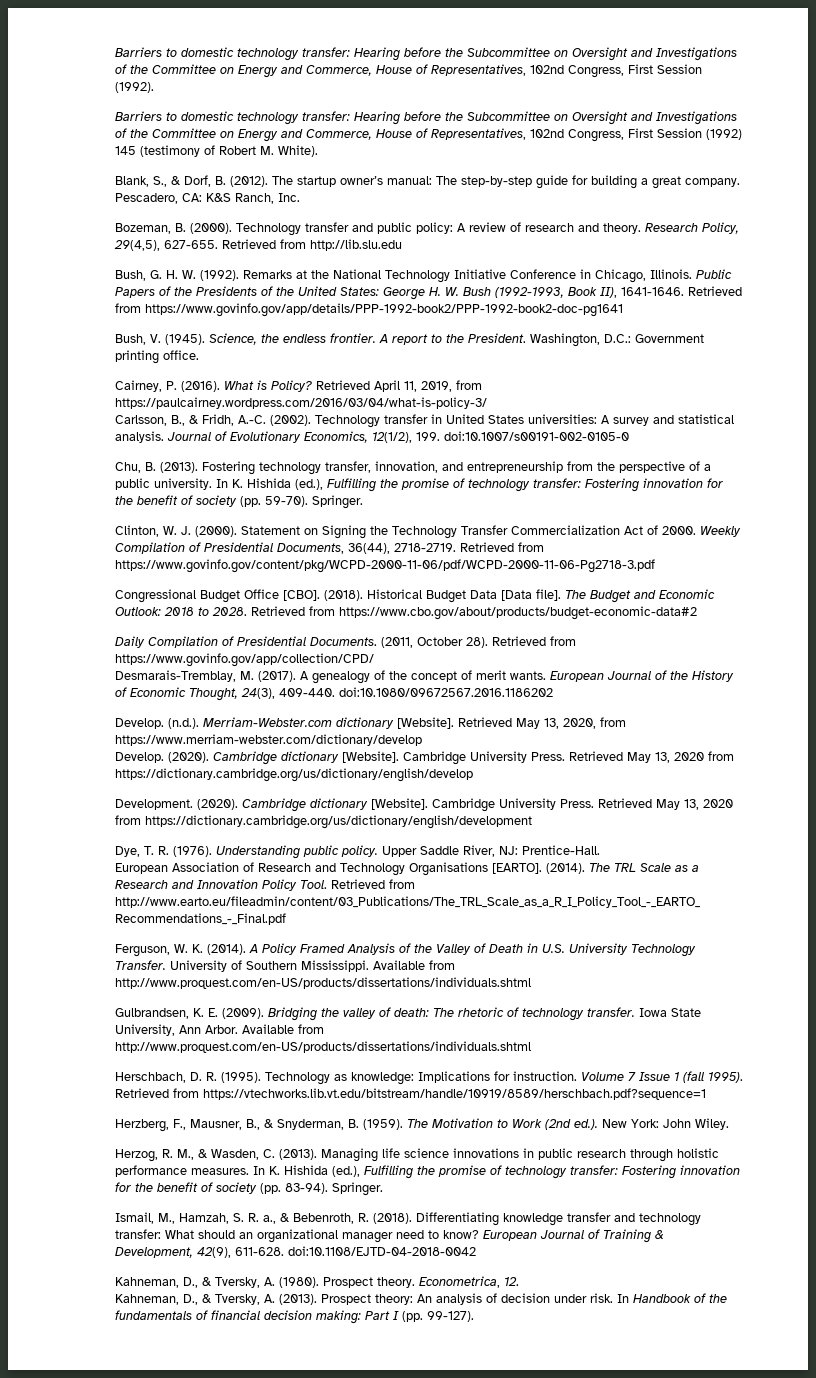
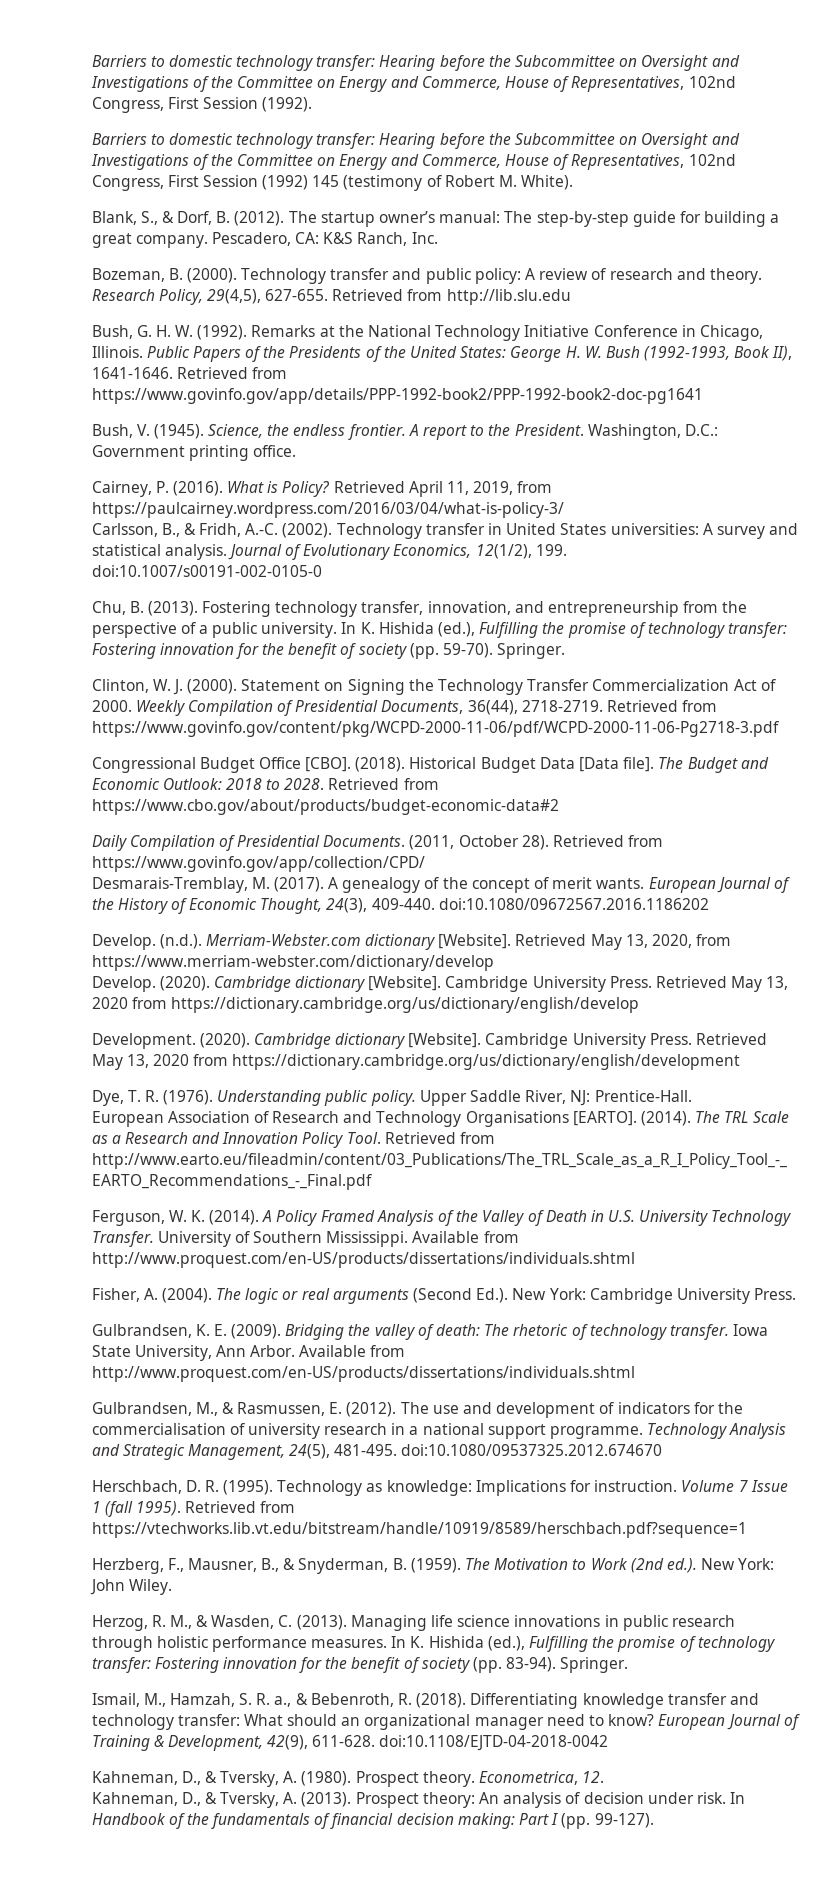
(531, 983) none -> [91,1288,797,1304] // Fisher, A. (2004). The logic or real arguments (Second Ed.). New York: Cambridge University Press.
(531, 1047) none -> [91,1402,743,1418] [91,1423,787,1439] [91,1444,663,1460] // Gulbrandsen, M., & Rasmussen, E. (2012). The use and development of indicators for the commercialisation of university research in a national support programme. Technology Analysis and Strategic Management, 24(5), 481-495. doi:10.1080/09537325.2012.674670

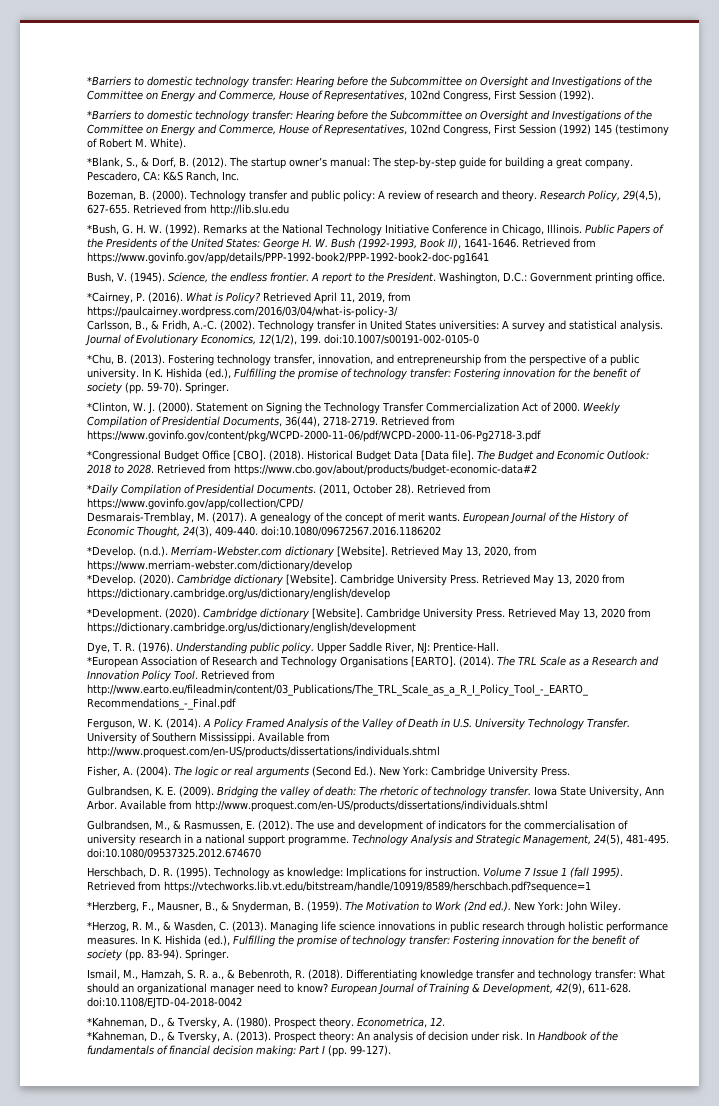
[91,55,147,67] Barriers -> [87,76,132,86] *Barriers
[91,133,147,145] Barriers -> [87,110,132,120] *Barriers
[91,211,137,225] Blank, -> [87,157,124,168] *Blank,
[91,325,133,339] Bush, -> [87,224,120,235] *Bush,
[91,481,152,497] Cairney, -> [87,292,134,304] *Cairney,
[91,601,126,615] Chu, -> [87,354,115,365] *Chu,
[91,679,149,693] Clinton, -> [87,402,131,413] *Clinton,
[91,757,196,773] Congressional -> [87,450,162,462] *Congressional
[91,835,127,851] Daily -> [87,484,119,496] *Daily
[91,934,156,950] Develop. -> [87,546,137,558] *Develop.
[91,976,156,992] Develop. -> [87,574,137,586] *Develop.
[91,1033,196,1049] Development. -> [87,608,163,620] *Development.
[91,1111,164,1127] European -> [87,656,139,668] *European
[91,1558,164,1574] Herzberg, -> [87,901,140,913] *Herzberg,
[91,1615,148,1631] Herzog, -> [87,921,130,933] *Herzog,
[91,1771,178,1785] Kahneman, -> [87,1017,148,1028] *Kahneman,
[91,1792,178,1806] Kahneman, -> [87,1031,148,1042] *Kahneman,

